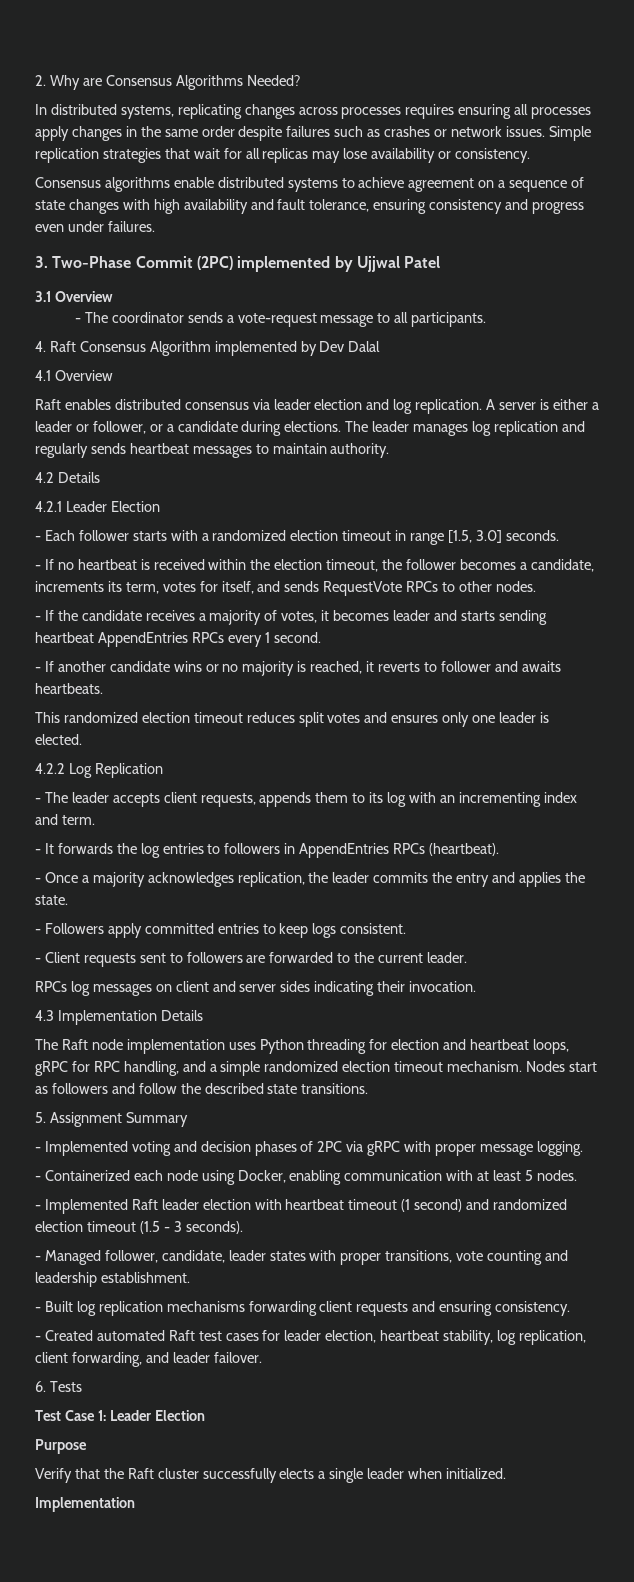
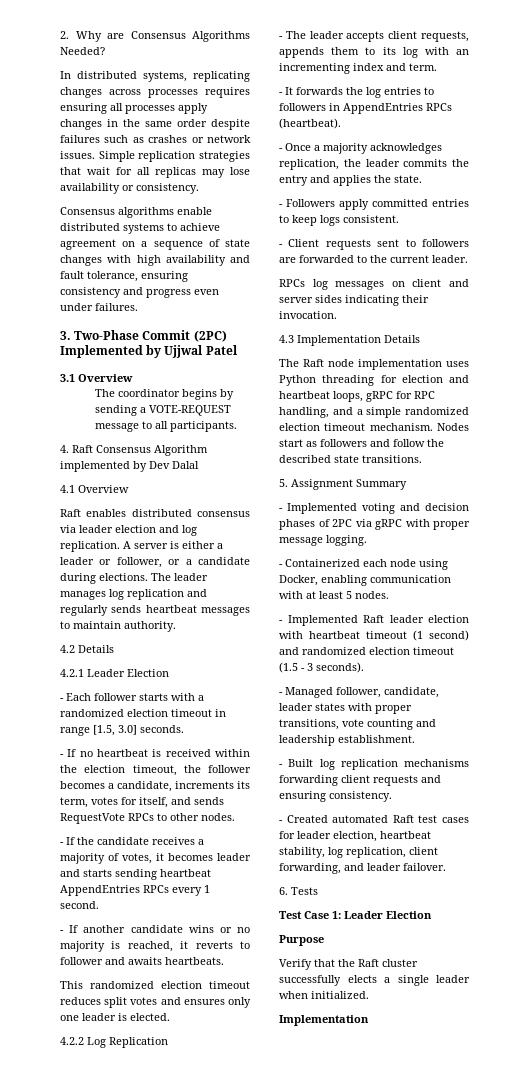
[237,256,331,272] implemented -> [60,345,143,358] Implemented
[74,318,81,323] - -> (133, 378) none
[187,312,317,327] sends a vote-request -> [181,389,234,400] [94,405,231,416] begins by sending a VOTE-REQUEST

